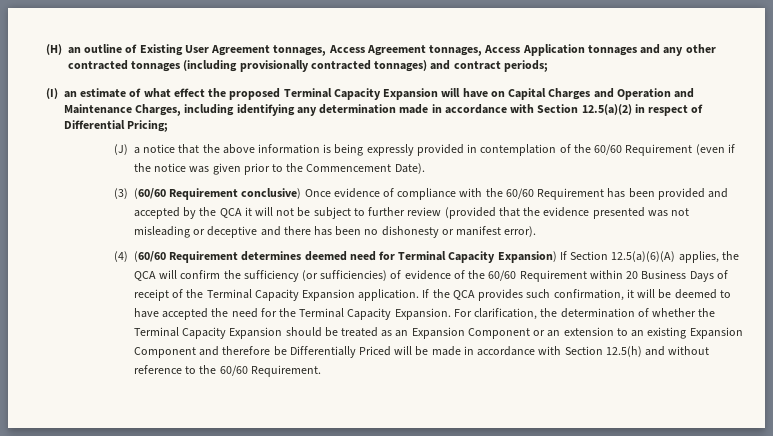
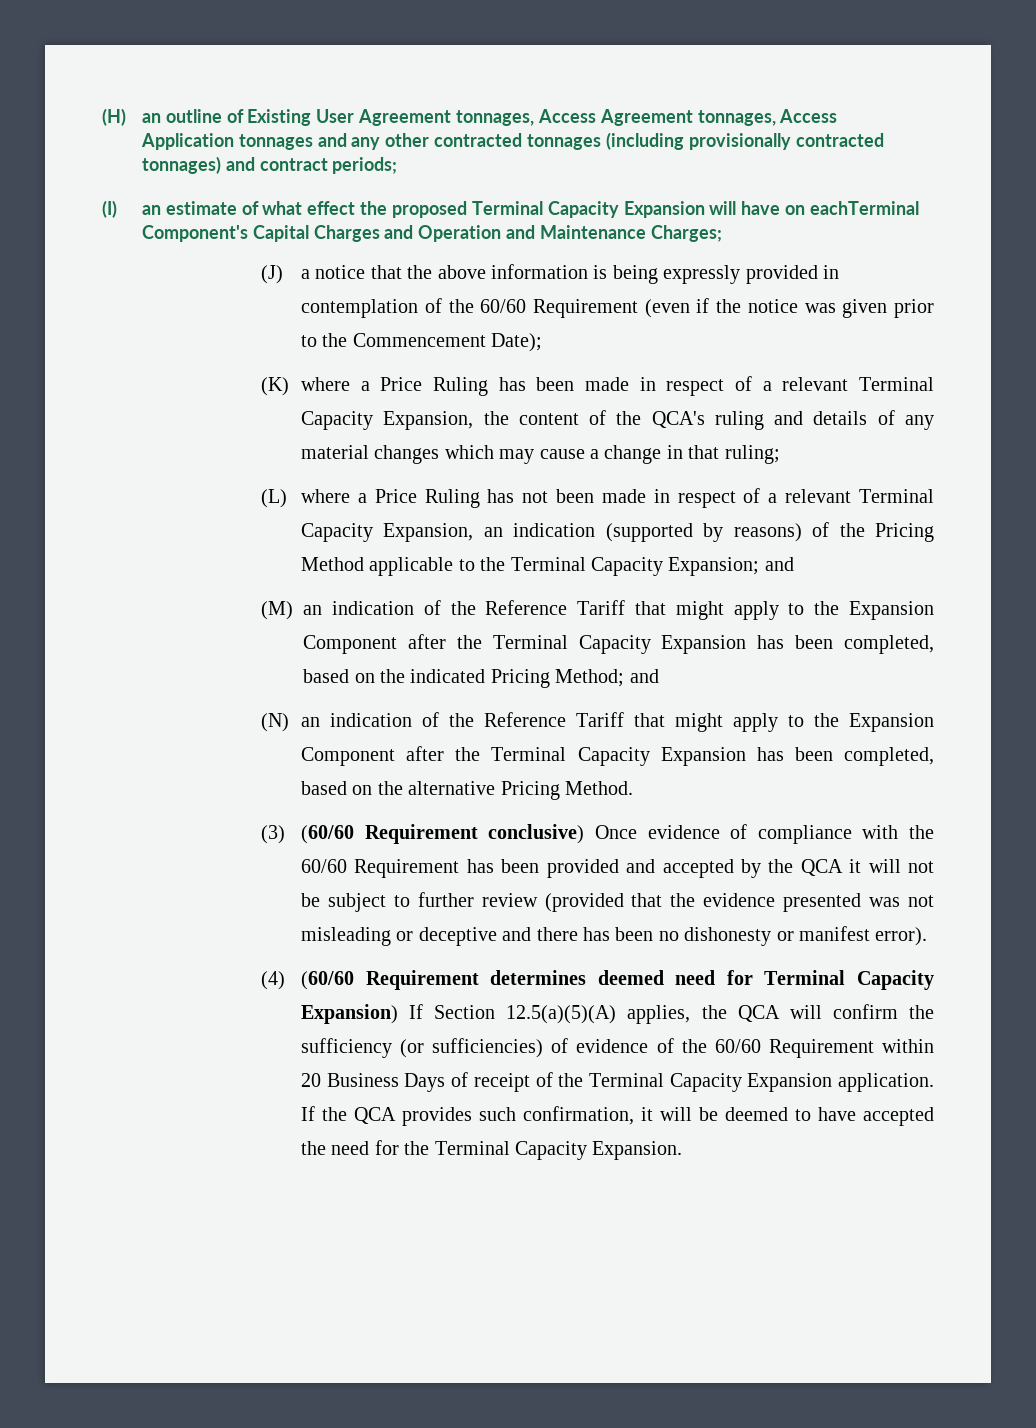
(505, 94) none -> [809,201,919,215] [141,225,248,242] eachTerminal Component's
[135,104,704,116] [64,120,169,132] Charges, including identifying any determination made in accordance with Section 12.5(a)(2) in respect of Differential Pricing; -> [650,225,722,242] Charges;
[394,163,425,174] Date). -> [491,333,543,352] [261,376,934,396] [301,410,935,430] [301,445,780,464] [261,488,934,508] [301,522,934,542] [301,557,794,576] [261,600,934,620] [303,634,934,654] [303,669,659,688] [261,712,935,732] [301,746,934,766] [301,781,634,800] Date); // (K) where a Price Ruling has been made in respect of a relevant Terminal Capacity Expansion, the content of the QCA's ruling and details of any material changes which may cause a change in that ruling; // (L) where a Price Ruling has not been made in respect of a relevant Terminal Capacity Expansion, an indication (supported by reasons) of the Pricing Method applicable to the Terminal Capacity Expansion; and // (M) an indication of the Reference Tariff that might apply to the Expansion Component after the Terminal Capacity Expansion has been completed, based on the indicated Pricing Method; and // (N) an indication of the Reference Tariff that might apply to the Expansion Component after the Terminal Capacity Expansion has been completed, based on the alternative Pricing Method.
[611,251,676,262] 12.5(a)(6)(A) -> [506,1005,617,1024] 12.5(a)(5)(A)
[453,308,716,320] [133,327,743,339] [133,346,710,358] [133,365,321,377] For clarification, the determination of whether the Terminal Capacity Expansion should be treated as an Expansion Component or an extension to an existing Expansion Component and therefore be Differentially Priced will be made in accordance with Section 12.5(h) and without reference to the 60/60 Requirement. -> (683, 1150) none

